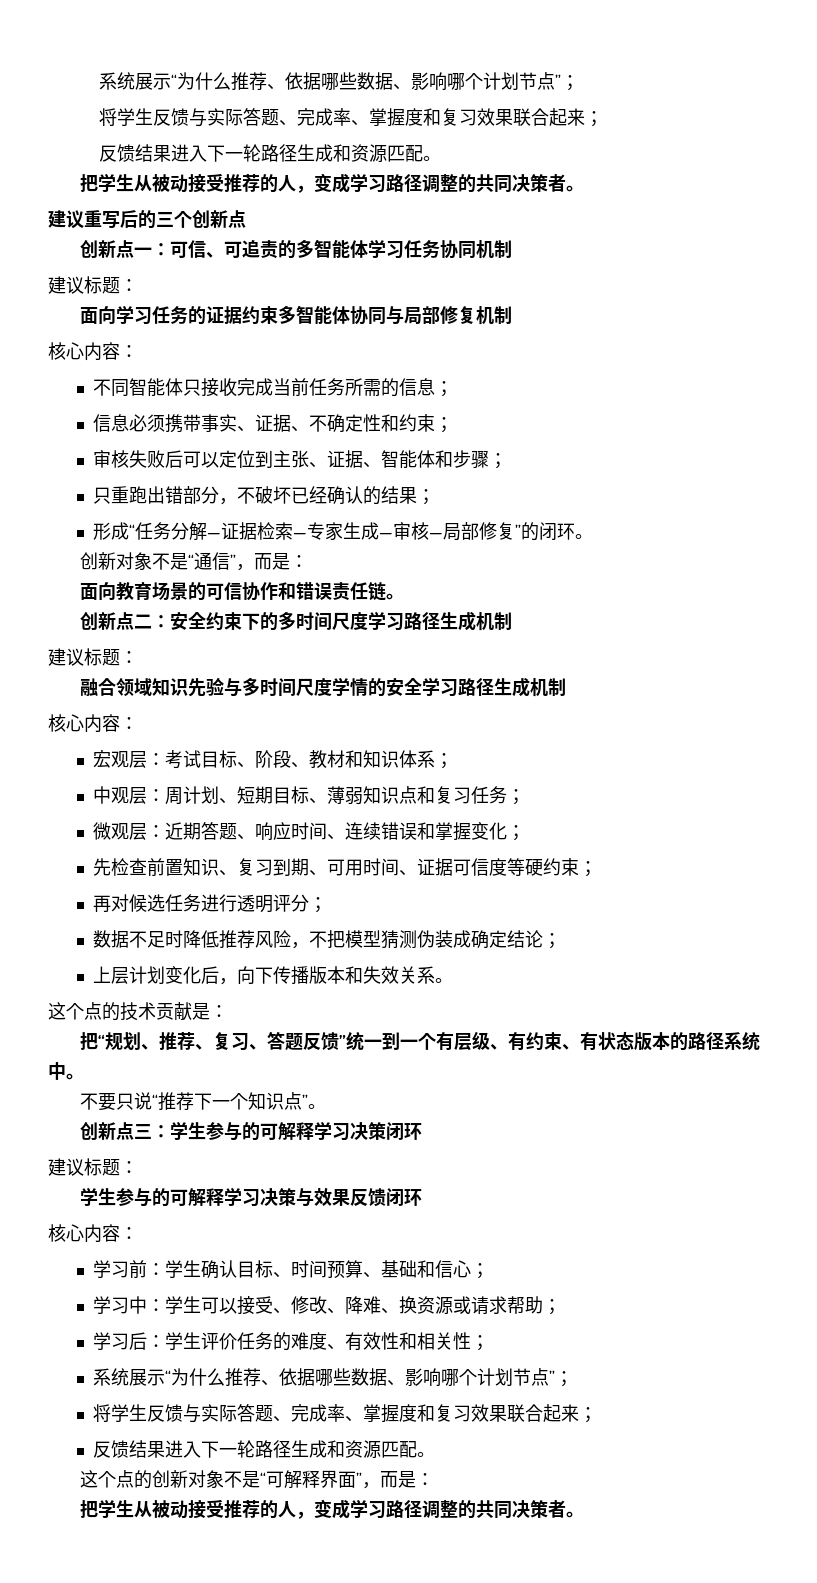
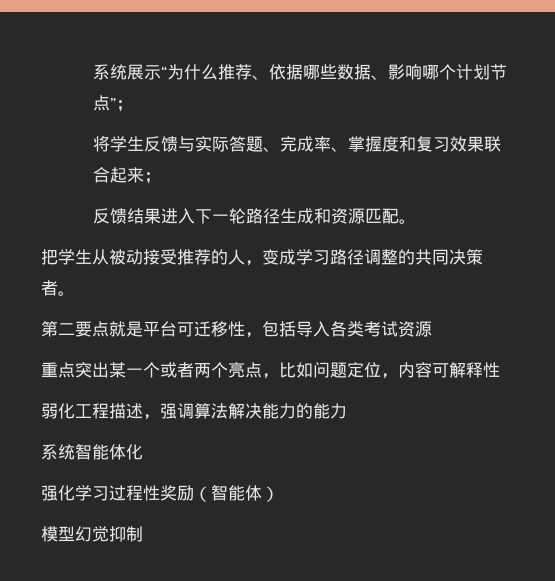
[48,210,246,229] [80,239,513,259] [48,276,138,294] [80,305,513,325] [48,342,138,361] [93,378,454,397] [93,414,454,433] [93,450,508,469] [93,486,436,505] [93,522,594,541] [80,552,309,571] [80,582,405,601] [80,611,513,631] [48,648,138,666] [80,677,567,697] [48,714,138,733] [93,750,454,769] [93,786,526,805] [93,822,526,841] [93,858,598,877] [93,894,328,913] [93,930,562,949] [93,966,454,985] [48,1002,228,1021] [80,1031,761,1051] [48,1062,84,1080] [80,1092,327,1111] [80,1121,423,1141] [48,1158,138,1176] [80,1187,423,1207] [48,1224,138,1243] [93,1260,490,1279] [93,1296,562,1315] [93,1332,490,1351] [93,1368,574,1387] [93,1404,598,1423] [93,1440,436,1459] [80,1470,435,1489] [80,1499,585,1519] 建议重写后的三个创新点 // 创新点一：可信、可追责的多智能体学习任务协同机制 // 建议标题： // 面向学习任务的证据约束多智能体协同与局部修复机制 // 核心内容： // 不同智能体只接收完成当前任务所需的信息； // 信息必须携带事实、证据、不确定性和约束； // 审核失败后可以定位到主张、证据、智能体和步骤； // 只重跑出错部分，不破坏已经确认的结果； // 形成“任务分解—证据检索—专家生成—审核—局部修复”的闭环。 // 创新对象不是“通信”，而是： // 面向教育场景的可信协作和错误责任链。 // 创新点二：安全约束下的多时间尺度学习路径生成机制 // 建议标题： // 融合领域知识先验与多时间尺度学情的安全学习路径生成机制 // 核心内容： // 宏观层：考试目标、阶段、教材和知识体系； // 中观层：周计划、短期目标、薄弱知识点和复习任务； // 微观层：近期答题、响应时间、连续错误和掌握变化； // 先检查前置知识、复习到期、可用时间、证据可信度等硬约束； // 再对候选任务进行透明评分； // 数据不足时降低推荐风险，不把模型猜测伪装成确定结论； // 上层计划变化后，向下传播版本和失效关系。 // 这个点的技术贡献是： // 把“规划、推荐、复习、答题反馈”统一到一个有层级、有约束、有状态版本的路径系统中。 // 不要只说“推荐下一个知识点”。 // 创新点三：学生参与的可解释学习决策闭环 // 建议标题： // 学生参与的可解释学习决策与效果反馈闭环 // 核心内容： // 学习前：学生确认目标、时间预算、基础和信心； // 学习中：学生可以接受、修改、降难、换资源或请求帮助； // 学习后：学生评价任务的难度、有效性和相关性； // 系统展示“为什么推荐、依据哪些数据、影响哪个计划节点”； // 将学生反馈与实际答题、完成率、掌握度和复习效果联合起来； // 反馈结果进入下一轮路径生成和资源匹配。 // 这个点的创新对象不是“可解释界面”，而是： // 把学生从被动接受推荐的人，变成学习路径调整的共同决策者。 -> [41,321,432,338] [41,362,500,379] [41,403,347,420] [41,443,143,460] [41,484,279,502] [41,526,143,542] 第二要点就是平台可迁移性，包括导入各类考试资源 // 重点突出某一个或者两个亮点，比如问题定位，内容可解释性 // 弱化工程描述，强调算法解决能力的能力 // 系统智能体化 // 强化学习过程性奖励（智能体） // 模型幻觉抑制

